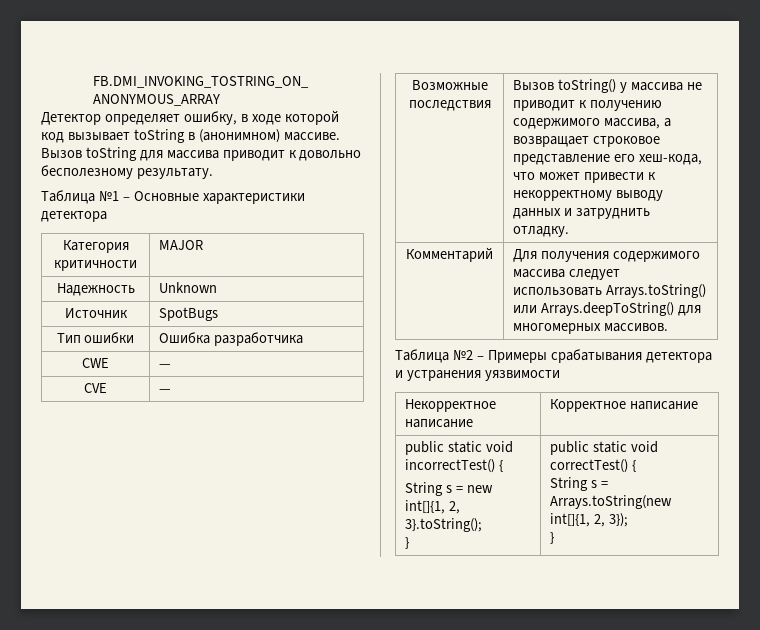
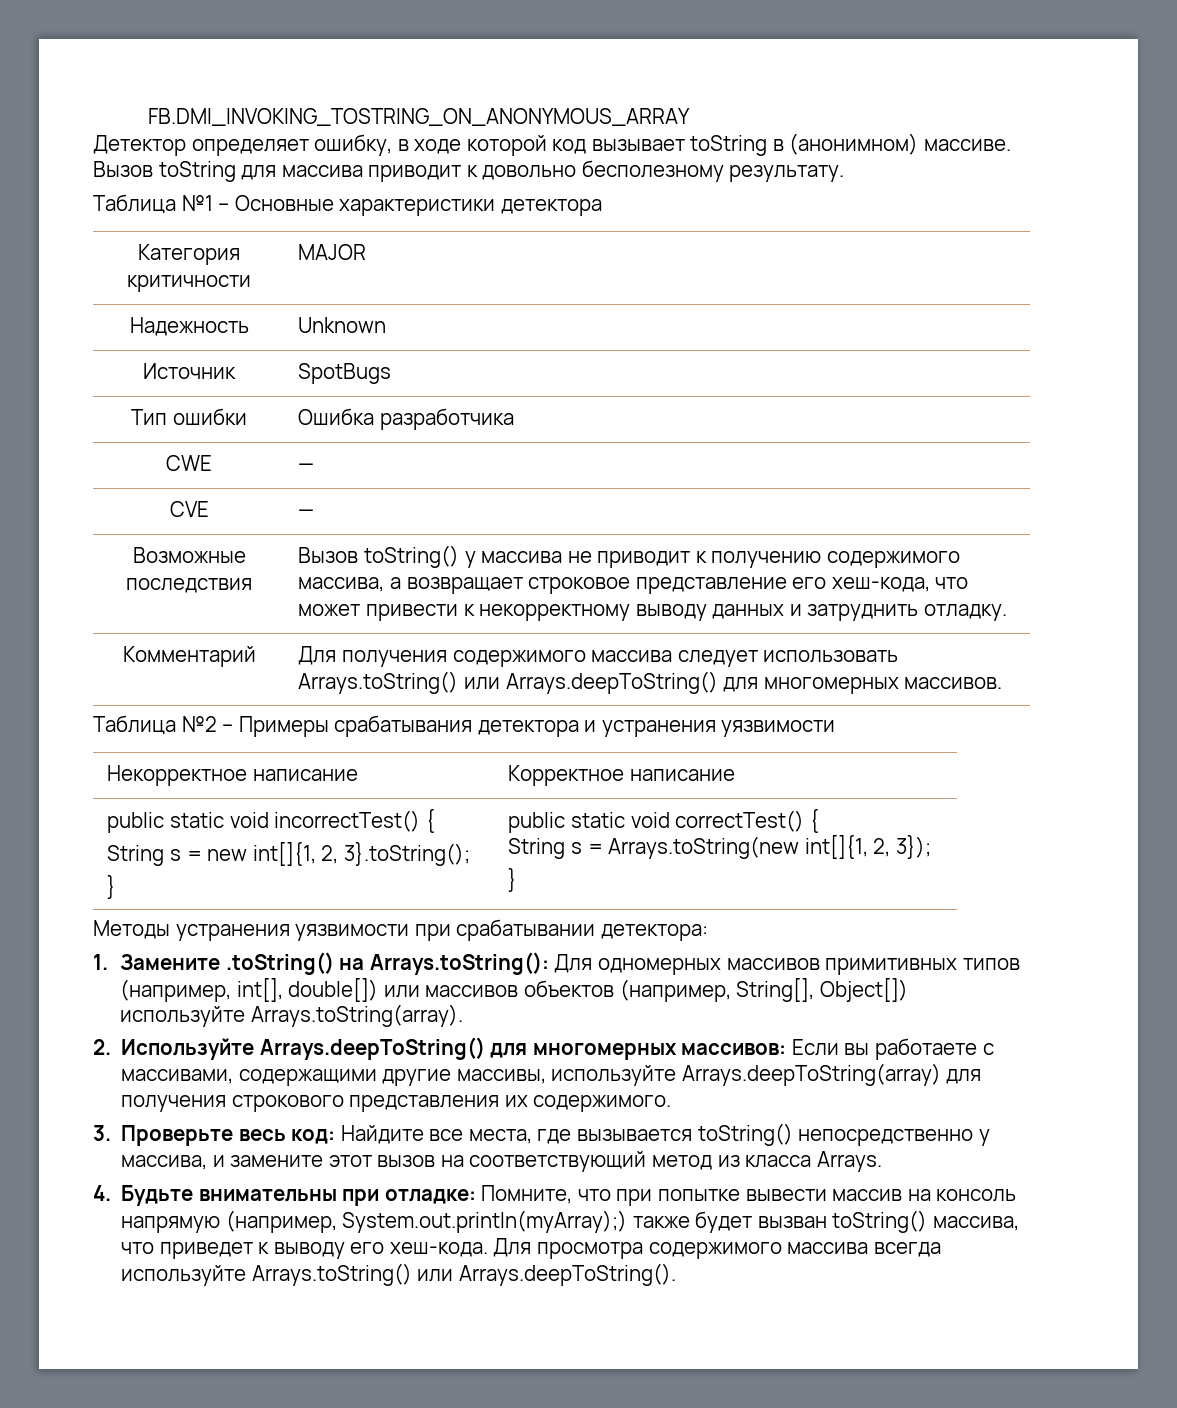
(554, 538) none -> [93,919,708,941] [93,952,1020,975] [120,978,908,1002] [120,1004,463,1027] [93,1037,994,1060] [121,1063,982,1086] [121,1095,672,1112] [93,1123,990,1146] [121,1151,882,1172] [93,1185,1017,1206] [121,1210,1019,1233] [121,1238,941,1259] [121,1263,676,1286] // Методы устранения уязвимости при срабатывании детектора: // 1. Замените .toString() на Arrays.toString(): Для одномерных массивов примитивных типов (например, int[], double[]) или массивов объектов (например, String[], Object[]) используйте Arrays.toString(array). // 2. Используйте Arrays.deepToString() для многомерных массивов: Если вы работаете с массивами, содержащими другие массивы, используйте Arrays.deepToString(array) для получения строкового представления их содержимого. // 3. Проверьте весь код: Найдите все места, где вызывается toString() непосредственно у массива, и замените этот вызов на соответствующий метод из класса Arrays. // 4. Будьте внимательны при отладке: Помните, что при попытке вывести массив на консоль напрямую (например, System.out.println(myArray);) также будет вызван toString() массива, что приведет к выводу его хеш-кода. Для просмотра содержимого массива всегда используйте Arrays.toString() или Arrays.deepToString().

